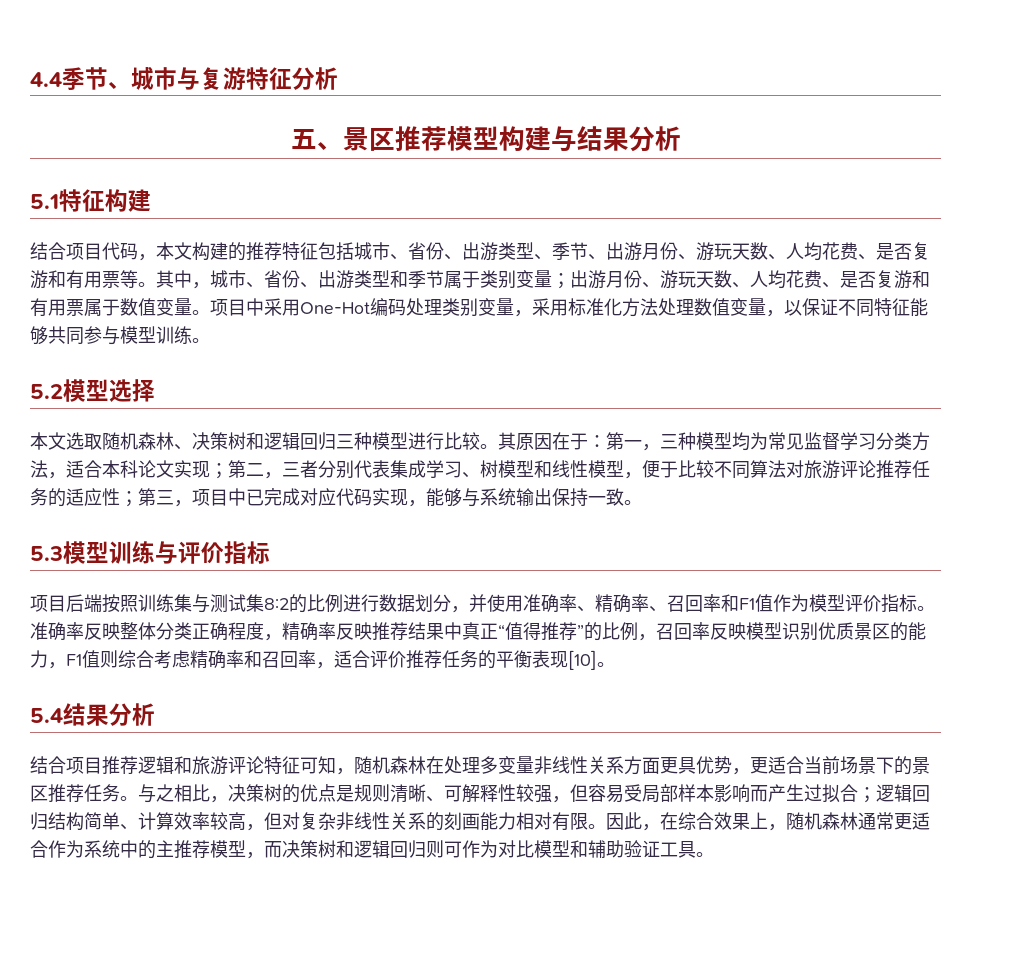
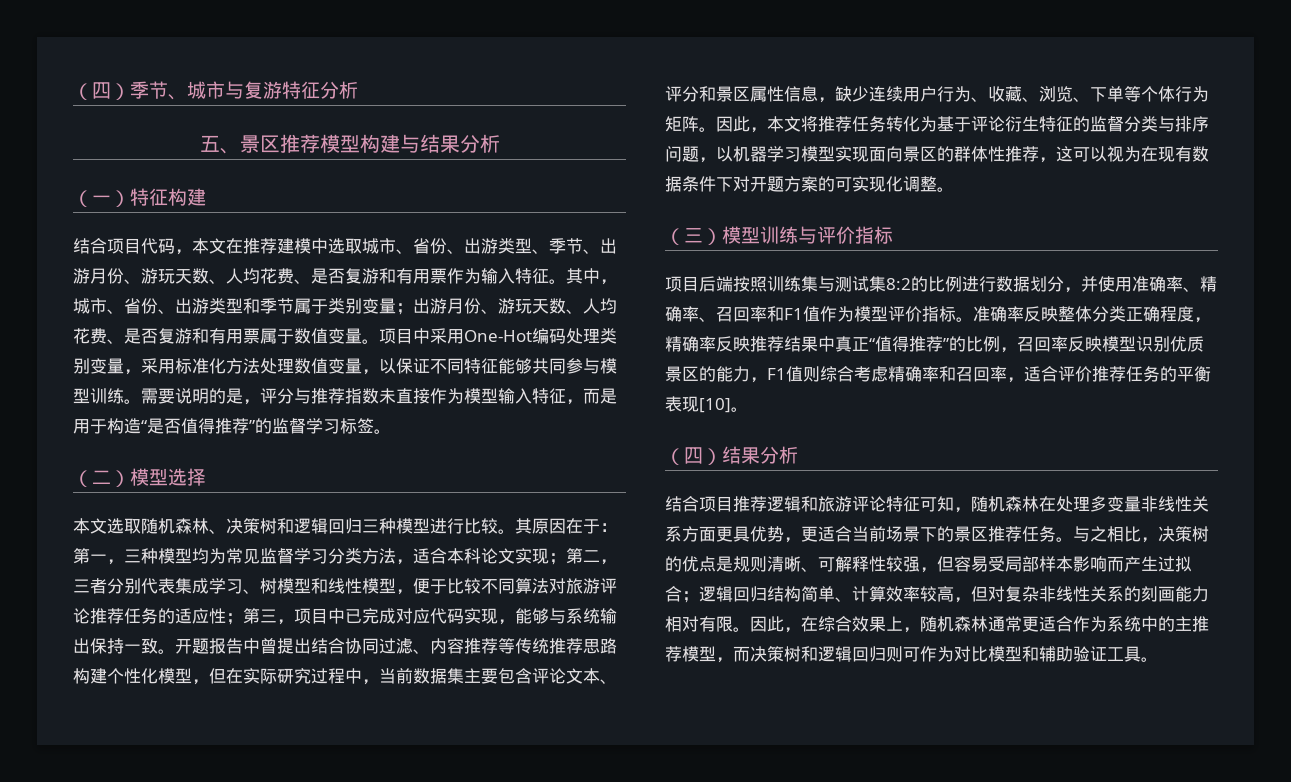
[30,72,62,87] 4.4 -> [73,82,130,100] （四）
[30,194,59,209] 5.1 -> [73,190,130,207] （一）
[192,242,354,261] 构建的推荐特征包括 -> [226,238,362,254] 在推荐建模中选取
[120,270,138,288] 等 -> [447,268,549,284] 作为输入特征
[30,384,63,399] // 5.2 -> [141,388,617,405] [73,418,391,434] [73,470,130,487] 需要说明的是，评分与推荐指数未直接作为模型输入特征，而是用于构造“是否值得推荐”的监督学习标签。 // （二）
[30,546,63,561] // 5.3 -> [175,638,617,654] [73,668,617,685] [665,86,1209,103] [665,116,1209,133] [665,146,1209,163] [665,176,954,192] [665,228,722,245] 开题报告中曾提出结合协同过滤、内容推荐等传统推荐思路构建个性化模型，但在实际研究过程中，当前数据集主要包含评论文本、评分和景区属性信息，缺少连续用户行为、收藏、浏览、下单等个体行为矩阵。因此，本文将推荐任务转化为基于评论衍生特征的监督分类与排序问题，以机器学习模型实现面向景区的群体性推荐，这可以视为在现有数据条件下对开题方案的可实现化调整。 // （三）
[30,708,63,723] 5.4 -> [665,447,722,465] （四）

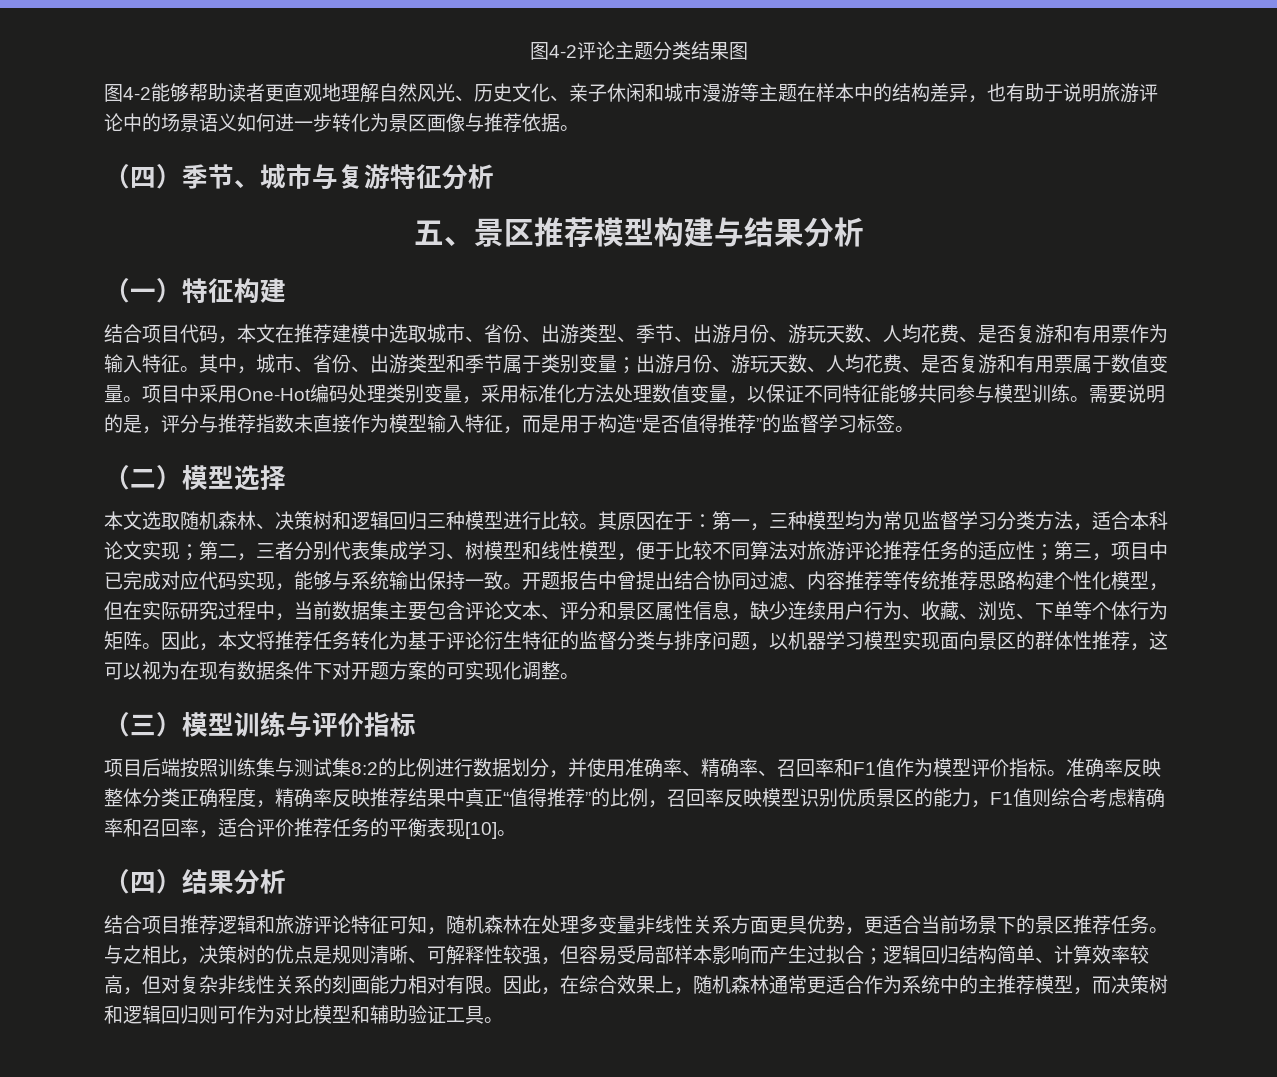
(73, 91) none -> [529,41,748,60] [104,83,1158,103] [104,113,579,132] 图4-2评论主题分类结果图 // 图4-2能够帮助读者更直观地理解自然风光、历史文化、亲子休闲和城市漫游等主题在样本中的结构差异，也有助于说明旅游评论中的场景语义如何进一步转化为景区画像与推荐依据。 //

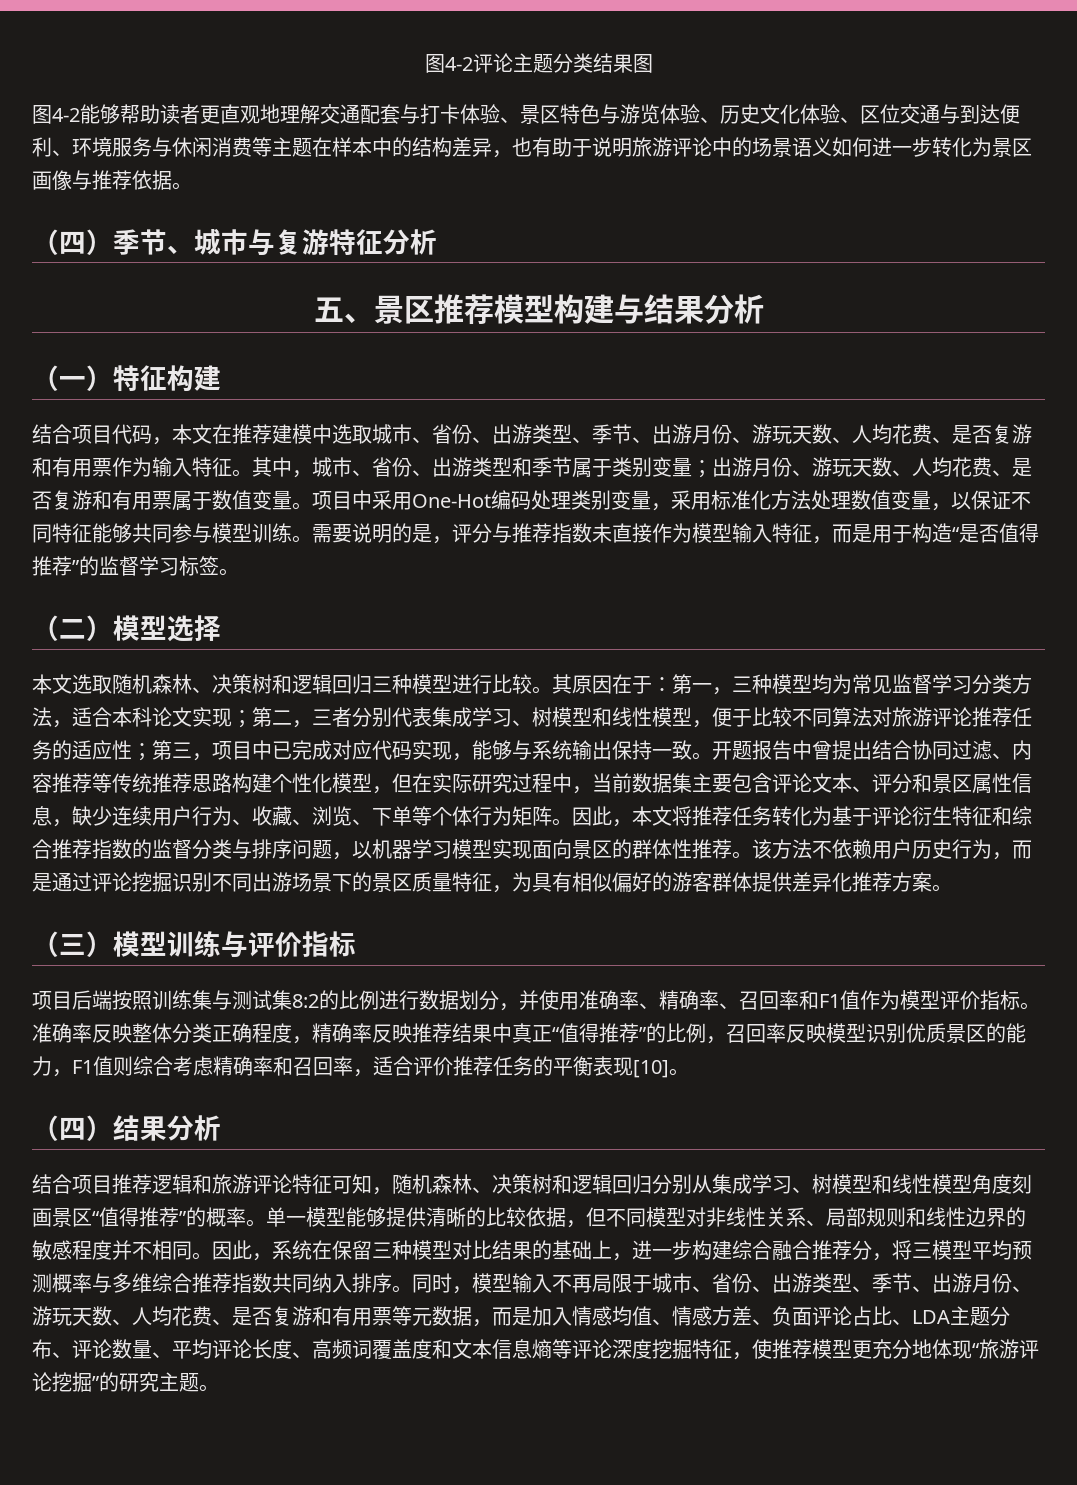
[379,83,740,103] 自然风光、历史文化、亲子休闲和城市漫游 -> [320,104,1020,124] [32,137,252,157] 交通配套与打卡体验、景区特色与游览体验、历史文化体验、区位交通与到达便利、环境服务与休闲消费
(560, 640) none -> [992,806,1032,826] [32,839,132,859] 和综合推荐指数
[1130,631,1168,651] [104,661,560,680] ，这可以视为在现有数据条件下对开题方案的可实现化调整 -> [732,839,1032,860] [32,872,932,893] 。该方法不依赖用户历史行为，而是通过评论挖掘识别不同出游场景下的景区质量特征，为具有相似偏好的游客群体提供差异化推荐方案
[522,915,1168,935] [104,945,1149,965] [104,975,1168,995] [104,1005,484,1024] 在处理多变量非线性关系方面更具优势，更适合当前场景下的景区推荐任务。与之相比，决策树的优点是规则清晰、可解释性较强，但容易受局部样本影响而产生过拟合；逻辑回归结构简单、计算效率较高，但对复杂非线性关系的刻画能力相对有限。因此，在综合效果上，随机森林通常更适合作为系统中的主推荐模型，而决策树和逻辑回归则可作为对比模型和辅助验证工具 -> [472,1174,1032,1194] [32,1207,1026,1228] [32,1240,1032,1261] [32,1273,1032,1294] [32,1306,1010,1327] [32,1339,1039,1360] [32,1372,199,1392] 、决策树和逻辑回归分别从集成学习、树模型和线性模型角度刻画景区“值得推荐”的概率。单一模型能够提供清晰的比较依据，但不同模型对非线性关系、局部规则和线性边界的敏感程度并不相同。因此，系统在保留三种模型对比结果的基础上，进一步构建综合融合推荐分，将三模型平均预测概率与多维综合推荐指数共同纳入排序。同时，模型输入不再局限于城市、省份、出游类型、季节、出游月份、游玩天数、人均花费、是否复游和有用票等元数据，而是加入情感均值、情感方差、负面评论占比、LDA主题分布、评论数量、平均评论长度、高频词覆盖度和文本信息熵等评论深度挖掘特征，使推荐模型更充分地体现“旅游评论挖掘”的研究主题

